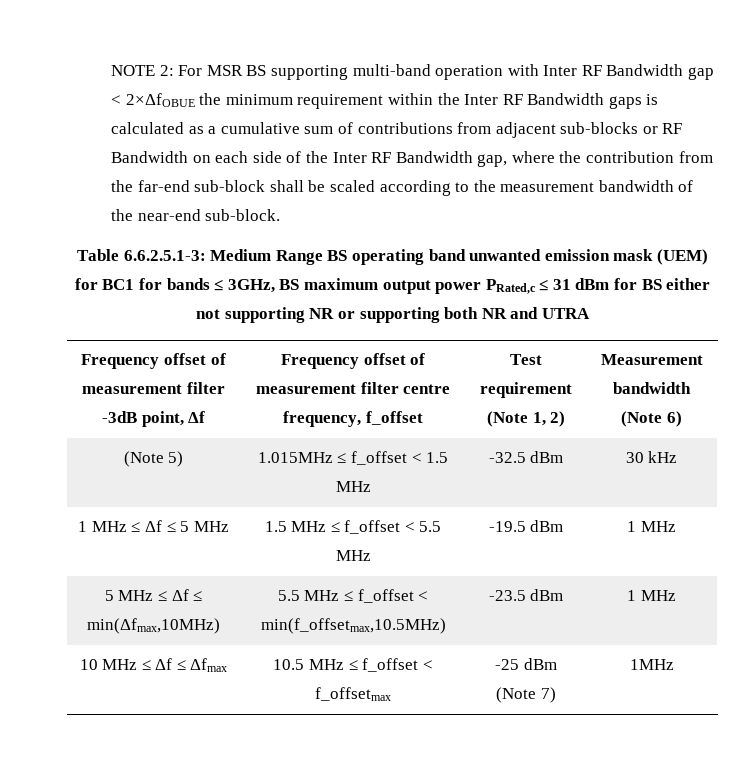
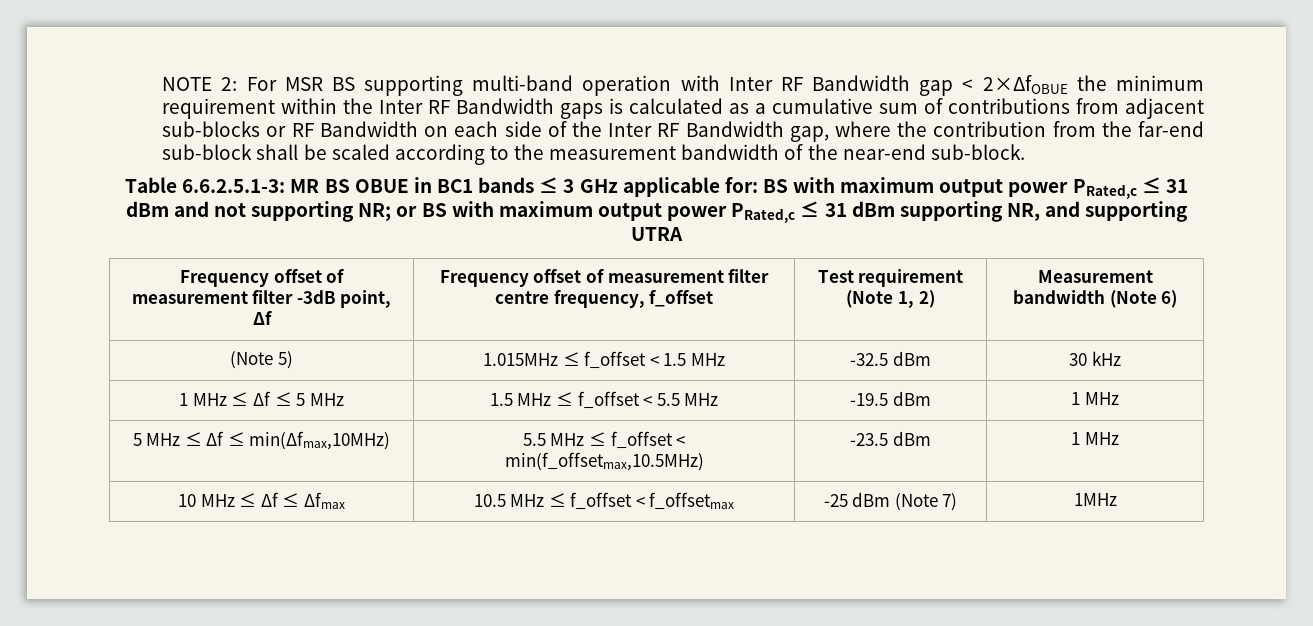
[210,249,708,265] [74,278,711,294] [196,307,539,323] Medium Range BS operating band unwanted emission mask (UEM) for BC1 for bands ≤ 3GHz, BS maximum output power PRated,c ≤ 31 dBm for BS either not supporting NR or supporting both NR and -> [290,177,1188,199] [125,201,1189,223] MR BS OBUE in BC1 bands ≤ 3 GHz applicable for: BS with maximum output power PRated,c ≤ 31 dBm and not supporting NR; or BS with maximum output power PRated,c ≤ 31 dBm supporting NR, and supporting

